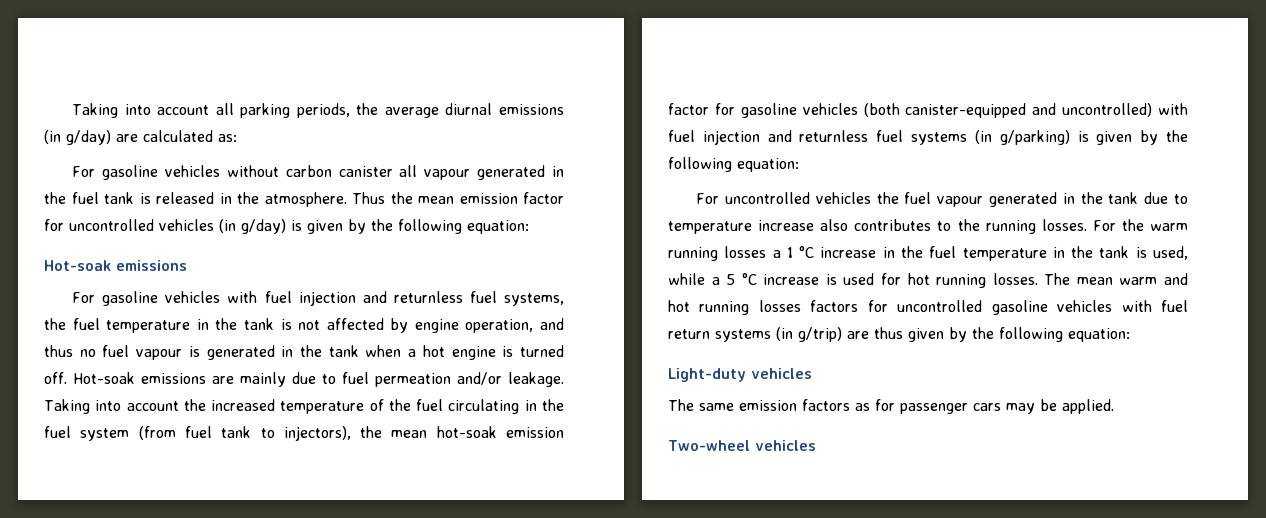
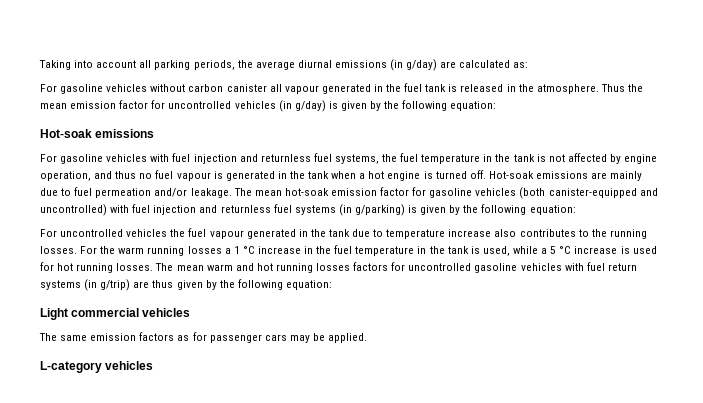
[44,399,565,414] [44,426,383,441] Taking into account the increased temperature of the fuel circulating in the fuel system (from fuel tank to injectors), the -> [233,188,252,196] The
[668,368,746,382] Light-duty -> [40,308,140,320] Light commercial
[668,440,750,451] Two-wheel -> [40,361,102,373] L-category

